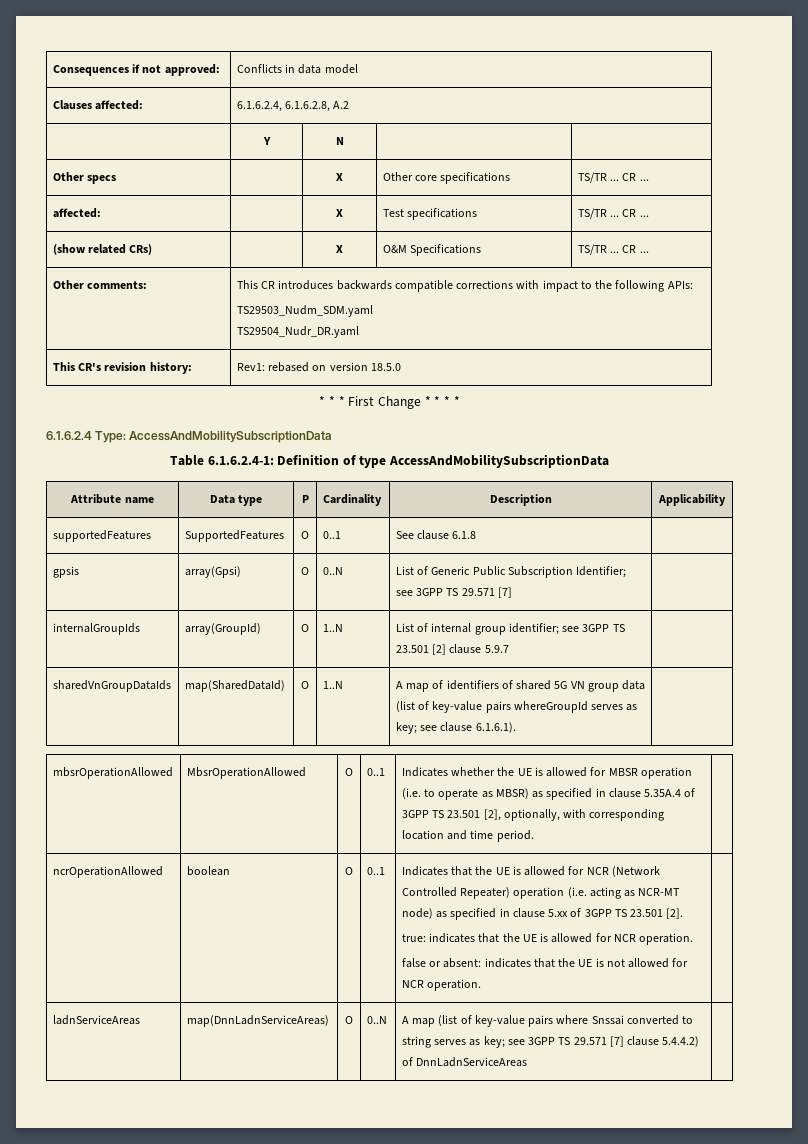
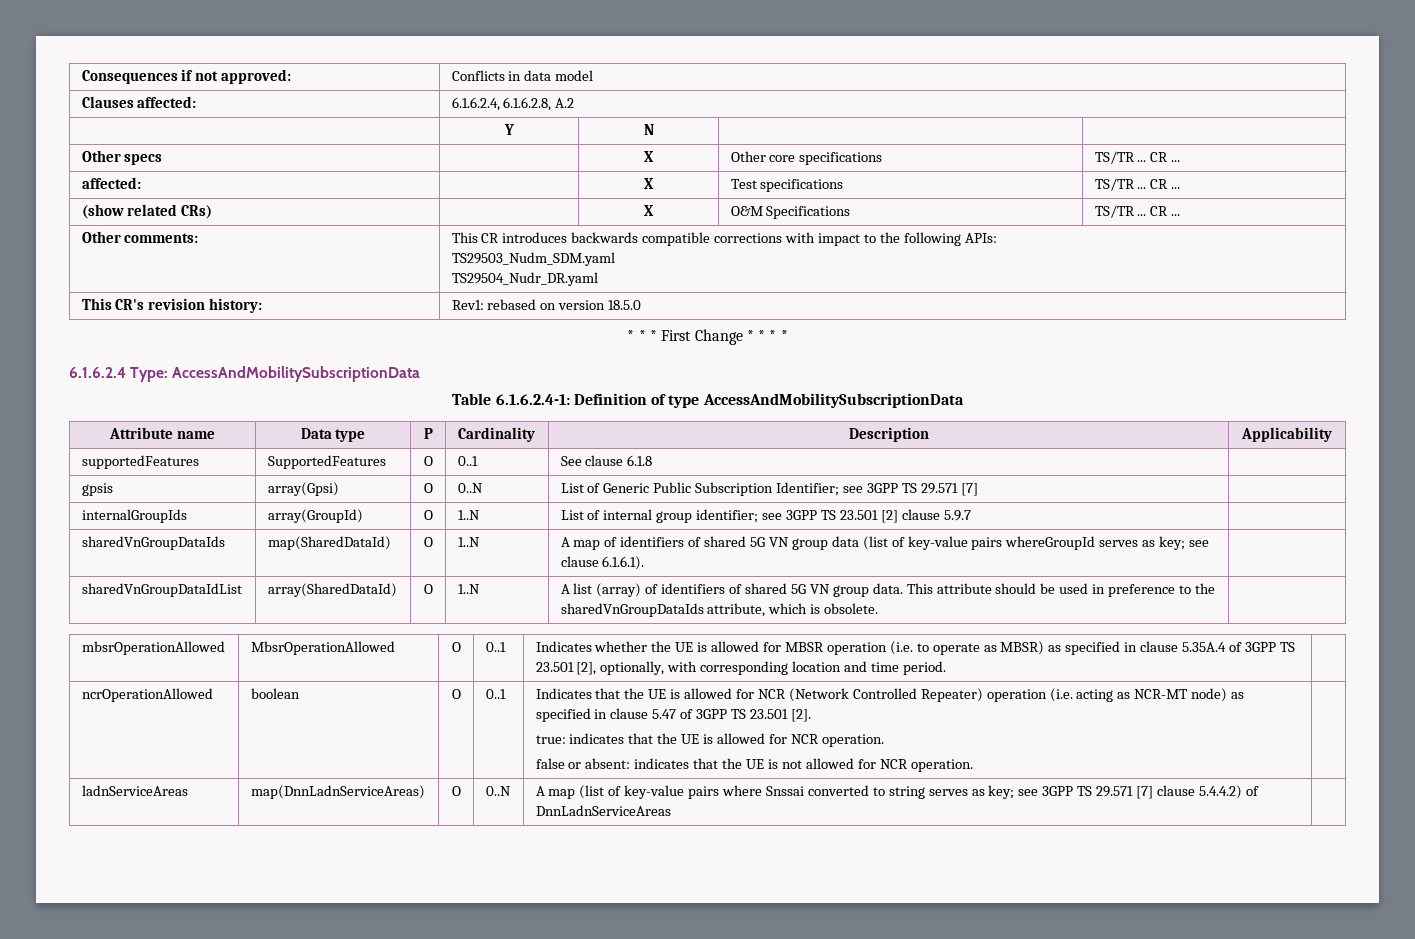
(516, 727) none -> [81,583,242,597] [267,583,397,597] [423,584,433,594] [457,584,480,594] [560,583,1215,597] [560,603,879,617] // sharedVnGroupDataIdList | array(SharedDataId) | O | 1..N | A list (array) of identifiers of shared 5G VN group data. This attribute should be used in preference to the sharedVnGroupDataIds attribute, which is obsolete. |
[548,909,569,917] 5.xx -> [652,709,677,719] 5.47

